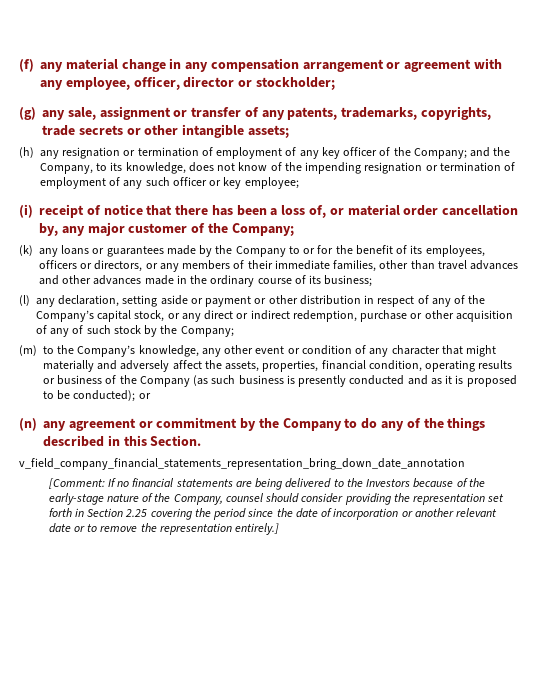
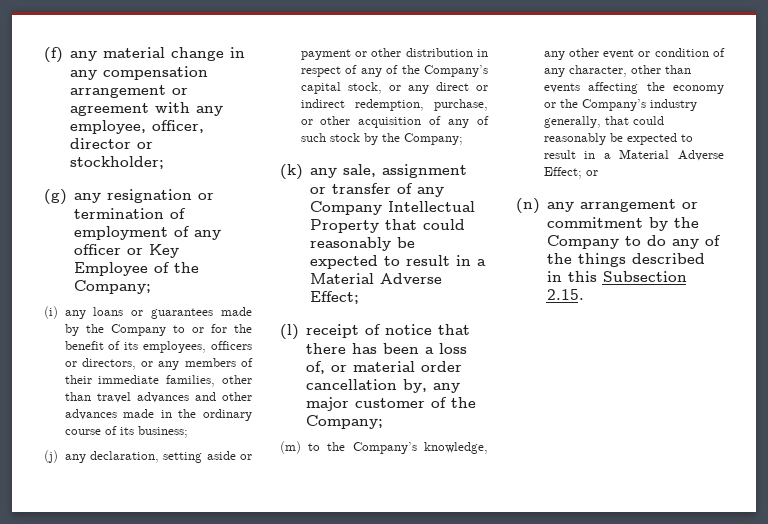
[67,106,492,120] [42,124,289,138] [19,147,511,159] [40,162,516,174] [40,177,299,189] [19,204,519,218] [39,222,294,236] [19,245,33,256] sale, assignment or transfer of any patents, trademarks, copyrights, trade secrets or other intangible assets; // (h) any resignation or termination of employment of any key officer of the Company; and the Company, to its knowledge, does not know of the impending resignation or termination of employment of any such officer or key employee; // (i) receipt of notice that there has been a loss of, or material order cancellation by, any major customer of the Company; // (k) -> [106,189,214,203] [73,208,186,219] [73,226,221,240] [73,244,179,258] [73,262,199,276] [73,280,151,294] [44,306,58,319] resignation or termination of employment of any officer or Key Employee of the Company; // (i)
[19,295,30,306] (l) -> [44,450,58,463] (j)
[360,310,408,322] purchase -> [434,99,488,111] purchase,
(234, 331) none -> [280,164,467,180] [309,183,444,197] [309,201,475,215] [309,219,465,233] [309,237,415,251] [309,255,486,269] [309,273,442,284] [309,291,359,304] [280,324,470,340] [305,343,467,354] [305,361,462,374] [305,379,460,393] [305,397,476,411] [305,415,383,429] // (k) any sale, assignment or transfer of any Company Intellectual Property that could reasonably be expected to result in a Material Adverse Effect; // (l) receipt of notice that there has been a loss of, or material order cancellation by, any major customer of the Company;
[391,345,497,357] [43,360,513,372] [43,375,517,387] [43,390,136,402] character that might materially and adversely affect the assets, properties, financial condition, operating results or business of the Company (as such business is presently conducted and as it is proposed to be conducted); -> [568,65,691,77] [543,82,724,94] [543,99,697,111] [543,116,664,128] [543,133,693,145] [543,149,724,161] [543,167,582,179] character, other than events affecting the economy or the Company’s industry generally, that could reasonably be expected to result in a Material Adverse Effect;
[68,418,136,431] agreement -> [579,199,676,212] arrangement
[150,435,202,446] [19,458,465,470] [48,478,485,490] [48,493,505,505] [48,508,498,520] [48,523,280,535] Section. // v_field_company_financial_statements_representation_bring_down_date_annotation // [Comment: If no financial statements are being delivered to the Investors because of the early-stage nature of the Company, counsel should consider providing the representation set forth in Section 2.25 covering the period since the date of incorporation or another relevant date or to remove the representation entirely.] -> [602,271,687,282] [546,289,584,300] Subsection 2.15.

